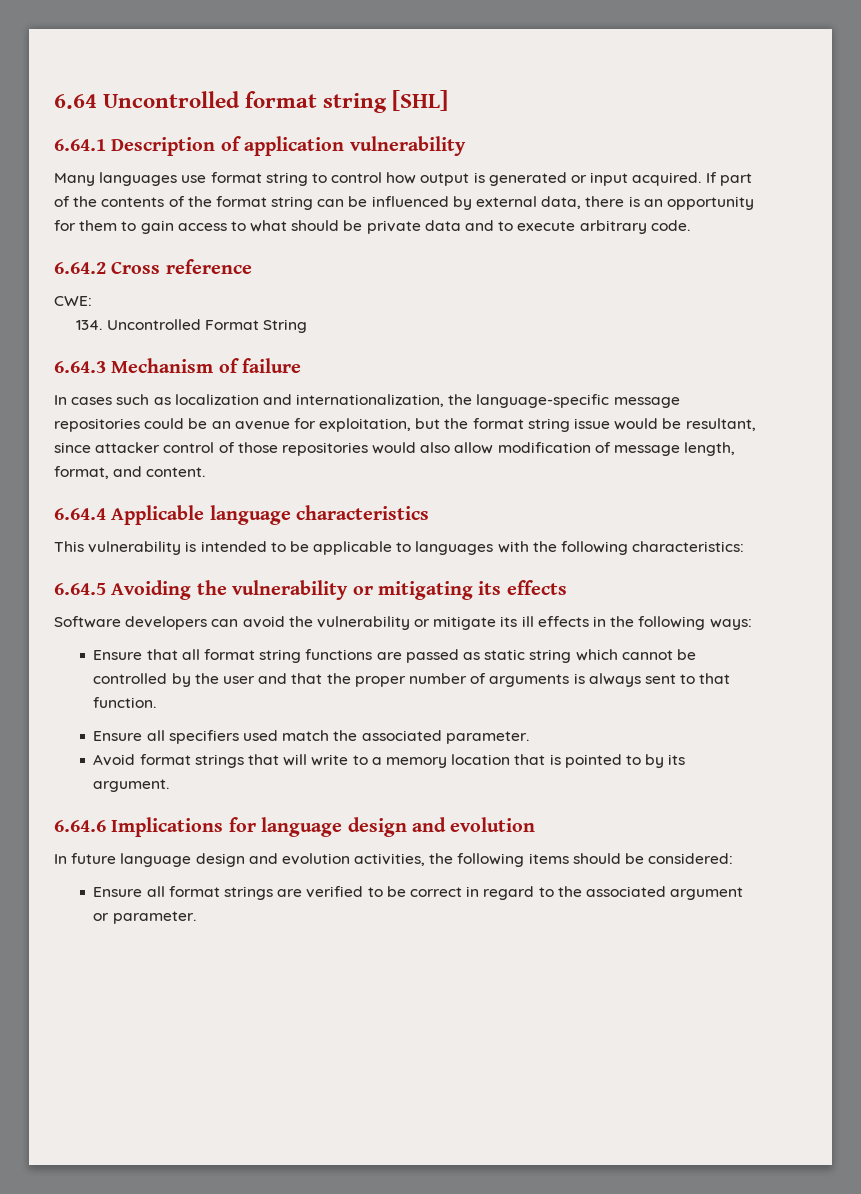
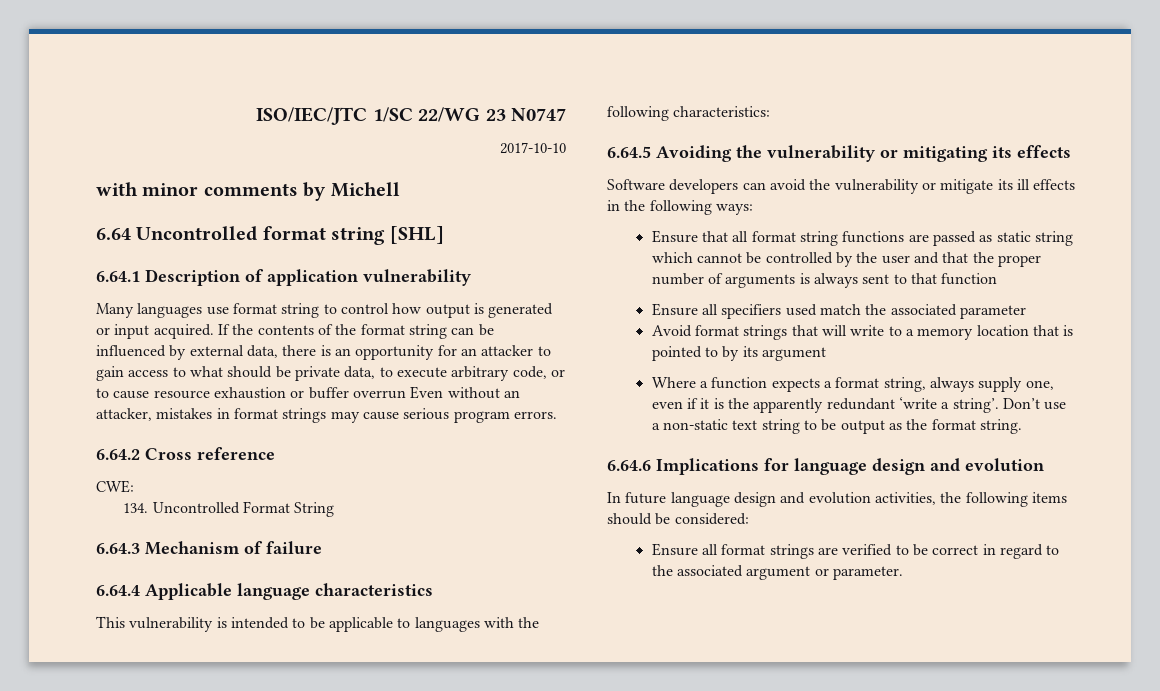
(54, 101) none -> [256,107,566,125] [500,142,566,154] [96,182,400,201] ISO/IEC/JTC 1/SC 22/WG 23 N0747 // 2017-10-10 // with minor comments by Michell //
[719,173,752,186] [54,196,70,207] part of -> (230, 329) none
[79,220,118,231] them -> [460,345,534,356] an attacker
[424,220,495,231] data and -> [344,366,376,379] data,
[650,220,690,231] code. -> [512,366,565,379] [96,386,520,399] [96,408,557,423] code, or to cause resource exhaustion or buffer overrun Even without an attacker, mistakes in format strings may cause serious program errors.
[54,394,680,408] [54,418,756,432] [54,442,736,456] [54,466,206,479] // In cases such as localization and internationalization, the language-specific message repositories could be an avenue for exploitation, but the format string issue would be resultant, since attacker control of those repositories would also allow modification of message length, format, and content. -> (322, 547) none
[93,697,157,708] function. -> [941,273,998,285] function
[445,731,529,744] parameter. -> [960,305,1027,319] parameter
[93,779,170,792] argument. -> [762,347,827,361] [651,377,1054,392] [651,397,1067,413] [651,419,1022,434] argument // Where a function expects a format string, always supply one, even if it is the apparently redundant ‘write a string’. Don’t use a non-static text string to be output as the format string.

